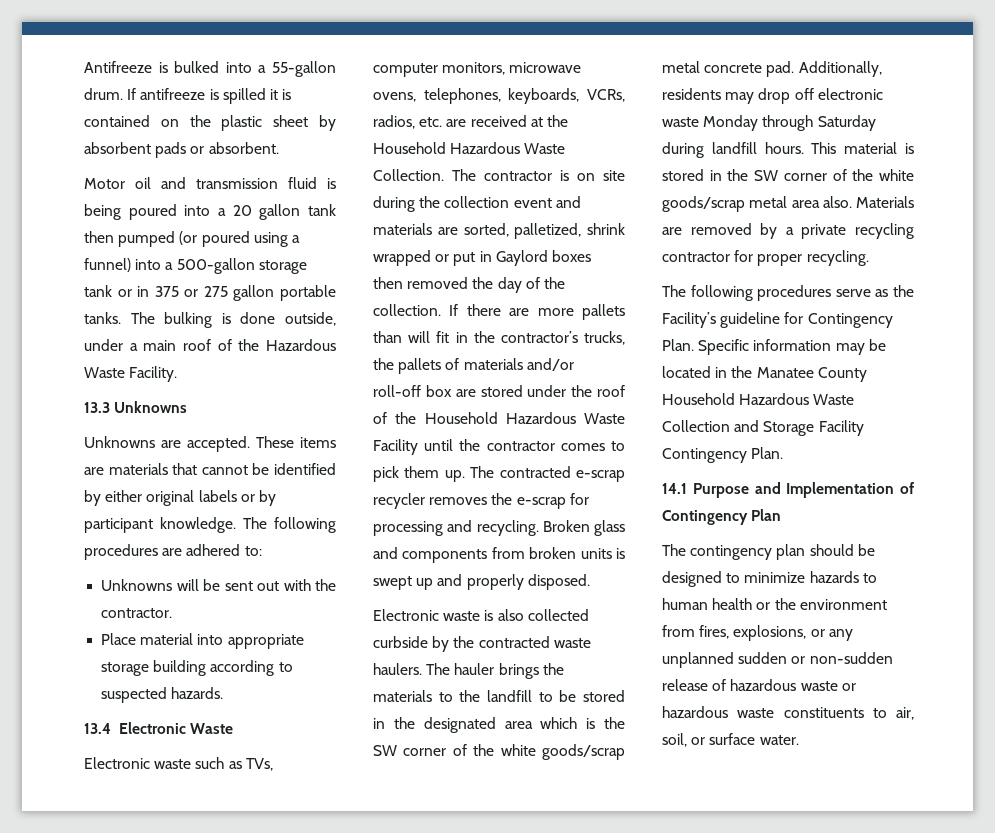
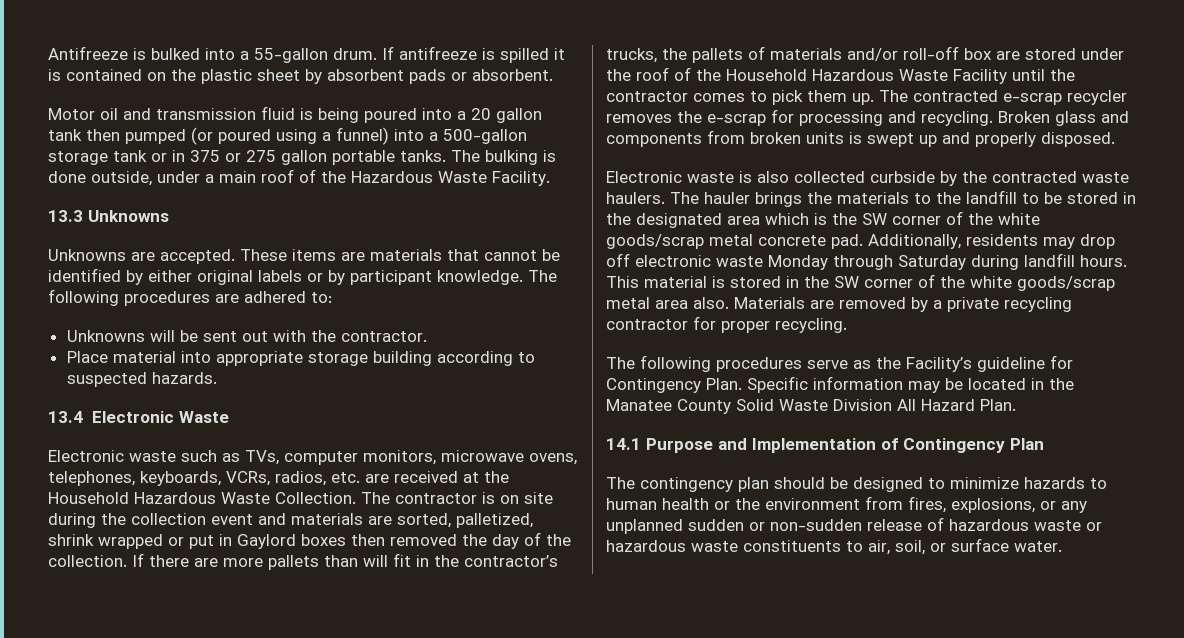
[662,393,855,405] [662,420,864,436] [662,448,747,463] Household Hazardous Waste Collection and Storage Facility Contingency -> [736,399,975,411] Solid Waste Division All Hazard

